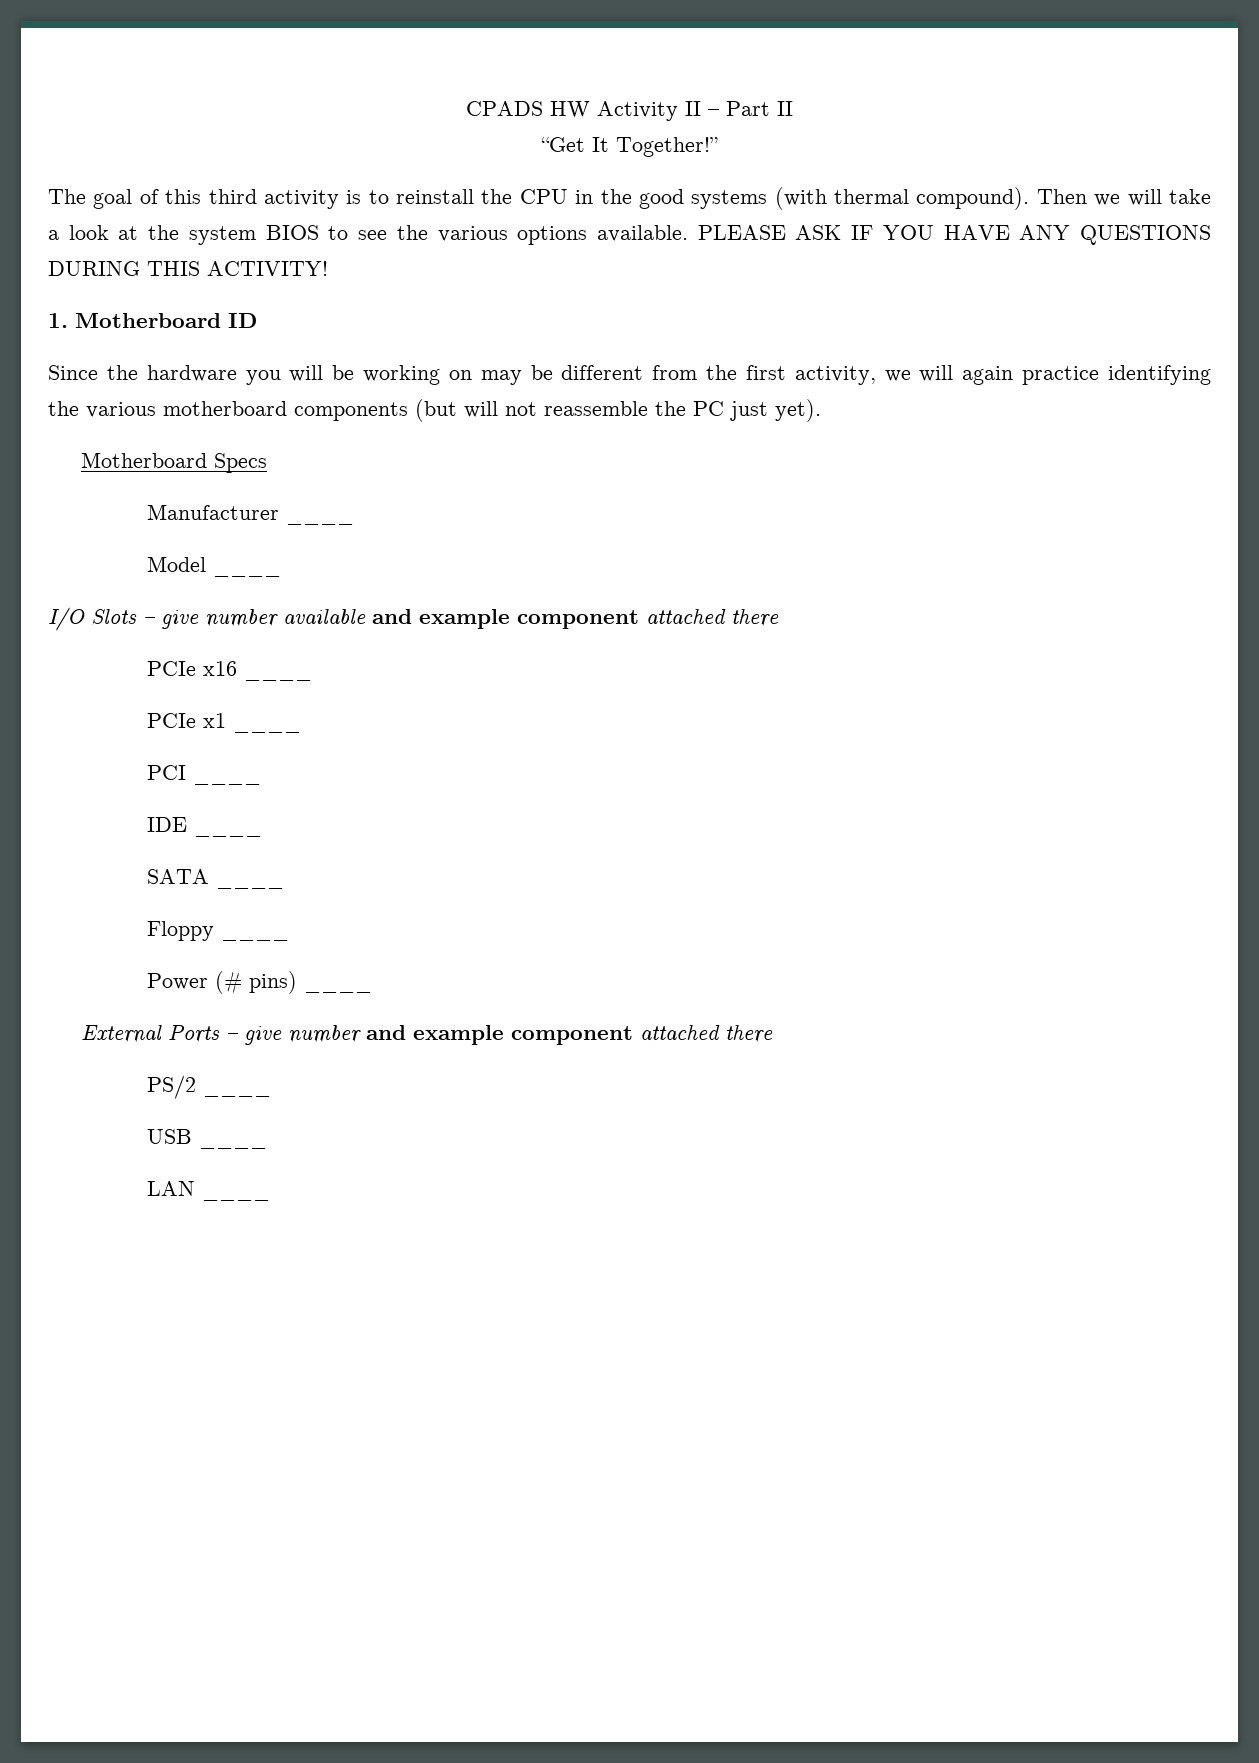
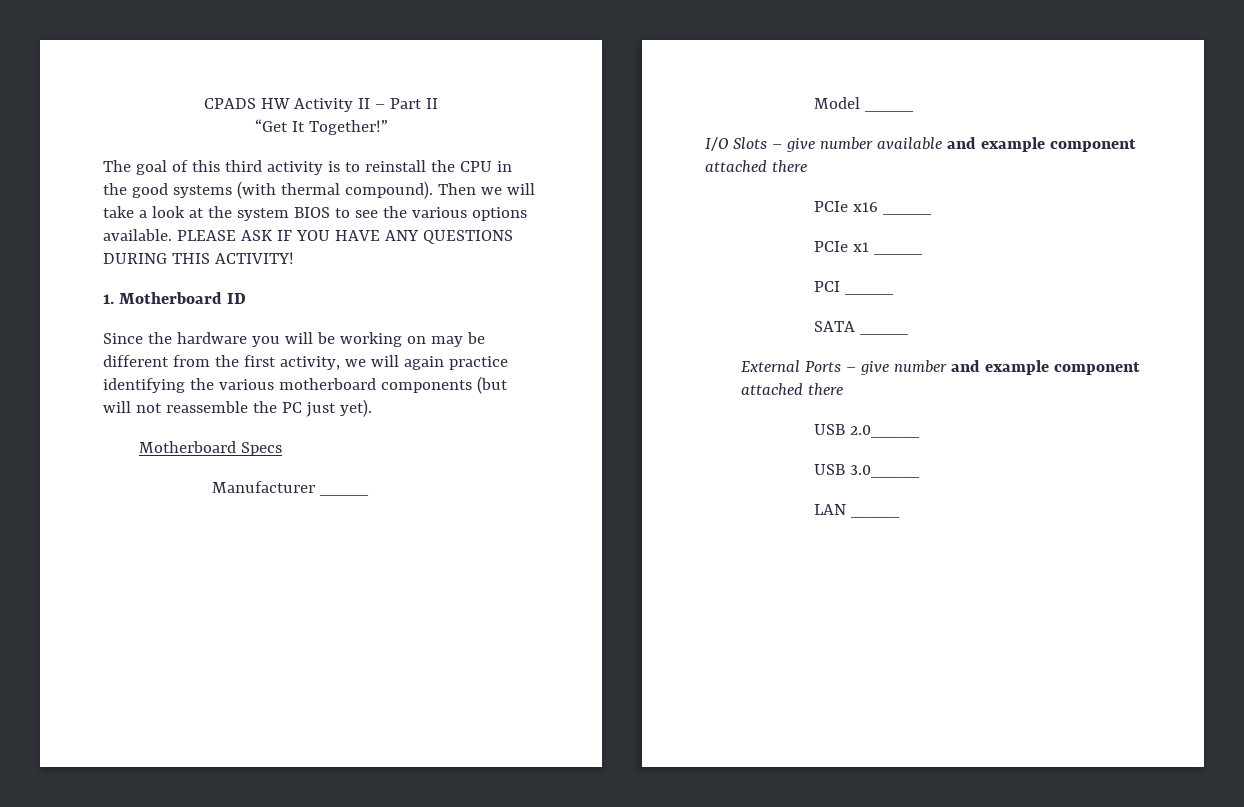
[146,817,187,832] [193,832,262,837] // IDE ____ -> (894, 293) none
[146,921,289,941] [146,971,372,994] // Floppy ____ // Power (# pins) ____ -> (909, 333) none
[146,1075,271,1099] [146,1129,192,1144] [198,1144,267,1149] PS/2 ____ // USB ____ -> [813,424,920,438] [813,464,920,478] USB 2.0____ // USB 3.0____

